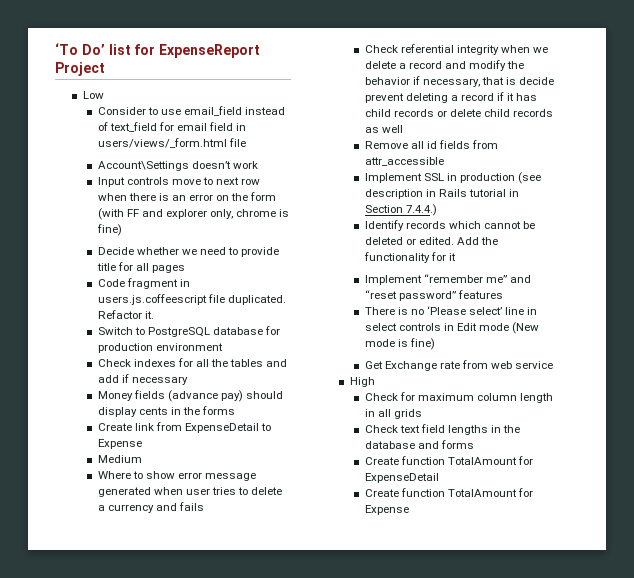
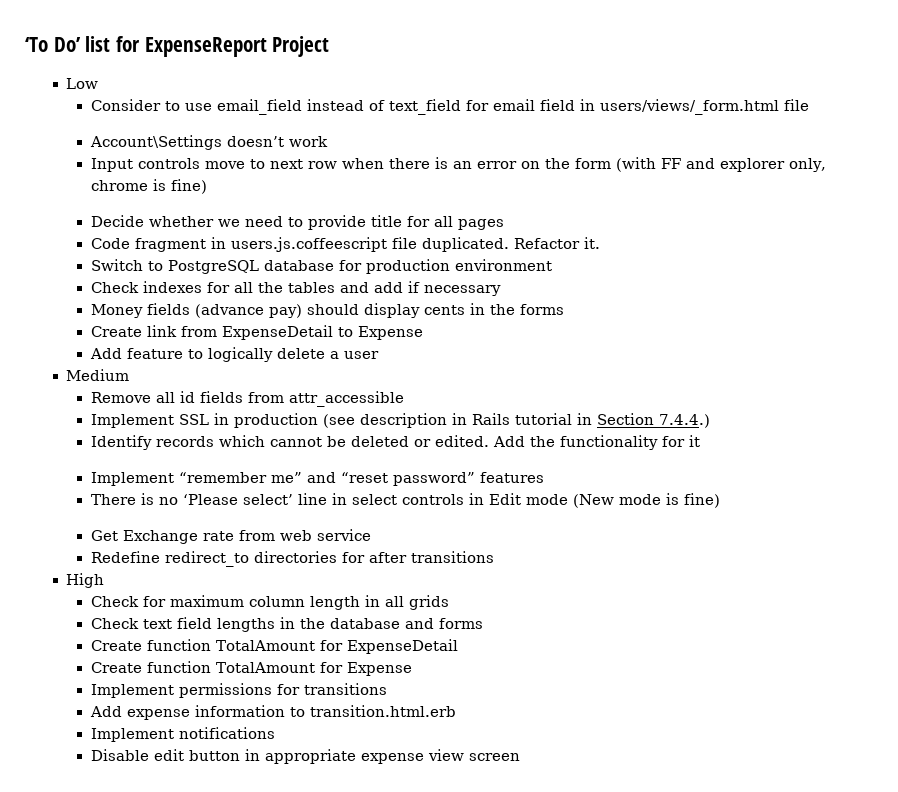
[97,455,142,463] [97,471,257,481] [97,487,283,497] [97,502,204,513] [364,44,549,55] [364,60,525,71] [364,76,555,87] [364,92,538,103] [364,109,554,117] [364,125,403,133] Medium // Where to show error message generated when user tries to delete a currency and fails // Check referential integrity when we delete a record and modify the behavior if necessary, that is decide prevent deleting a record if it has child records or delete child records as well -> [89,347,379,362] [66,369,130,381] Add feature to logically delete a user // Medium
(554, 365) none -> [90,551,494,567] // Redefine redirect_to directories for after transitions
(409, 510) none -> [90,683,387,698] [89,705,456,720] [90,727,275,742] [90,749,520,764] // Implement permissions for transitions // Add expense information to transition.html.erb // Implement notifications // Disable edit button in appropriate expense view screen

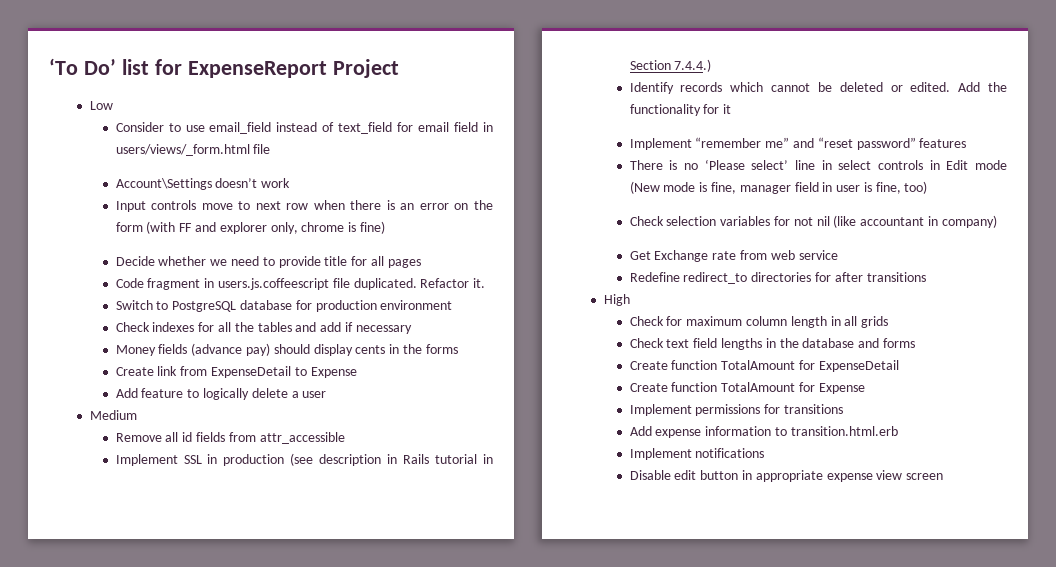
[683,493,720,508] fine) -> [710,181,928,194] [629,215,997,228] fine, manager field in user is fine, too) // Check selection variables for not nil (like accountant in company)

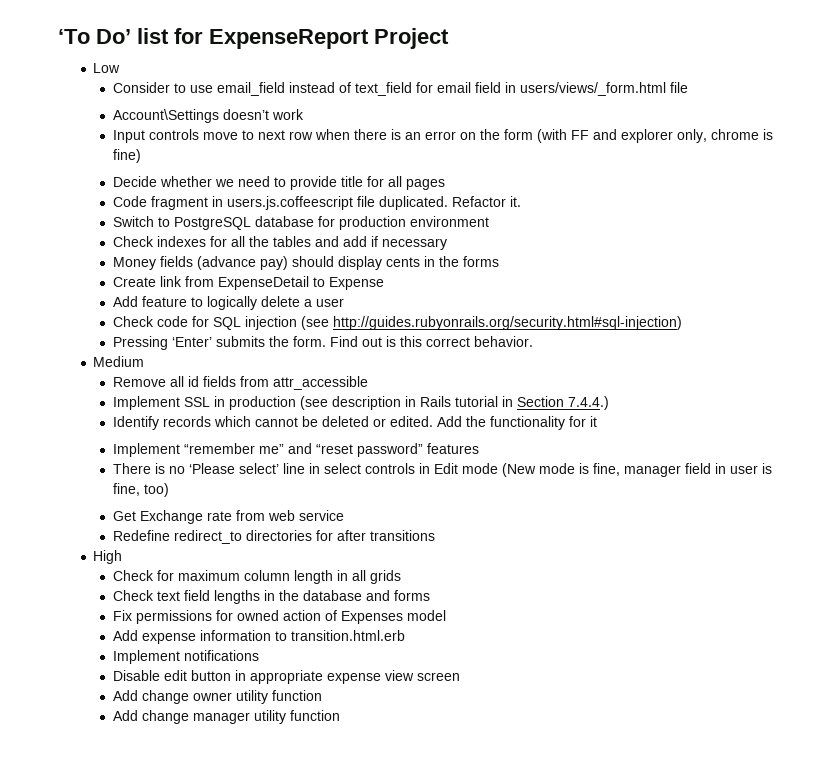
(327, 394) none -> [112,316,682,330] [112,336,533,350] // Check code for SQL injection (see http://guides.rubyonrails.org/security.html#sql-injection) // Pressing ‘Enter’ submits the form. Find out is this correct behavior.
[629,215,997,228] // Check selection variables for not nil (like accountant in company) -> (169, 490) none
[629,360,899,372] [629,382,865,394] [629,404,843,416] Create function TotalAmount for ExpenseDetail // Create function TotalAmount for Expense // Implement permissions for transitions -> [112,610,446,624] Fix permissions for owned action of Expenses model
(944, 476) none -> [112,690,322,704] [112,710,340,724] // Add change owner utility function // Add change manager utility function

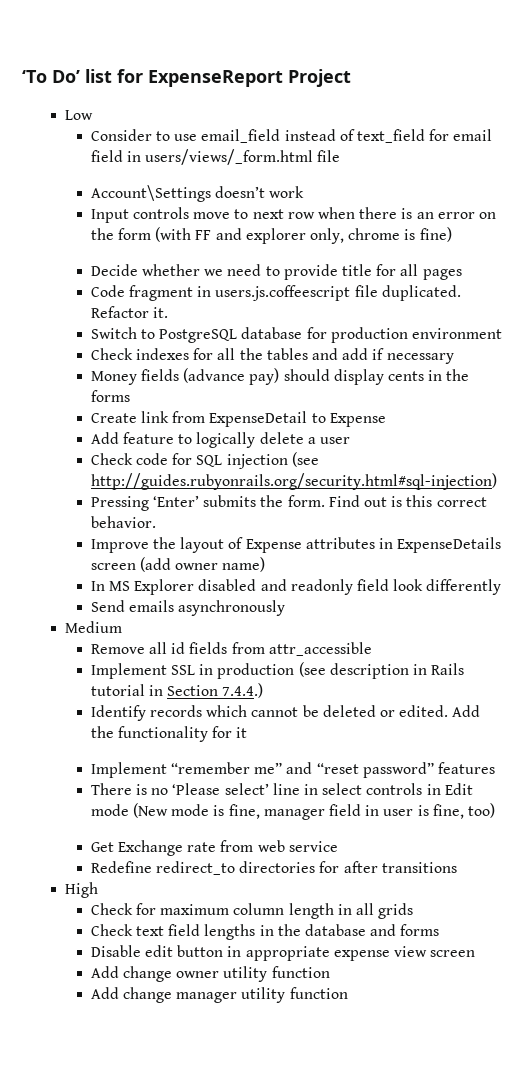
(533, 341) none -> [90,537,502,553] [90,557,266,572] [90,579,502,595] [90,600,286,616] // Improve the layout of Expense attributes in ExpenseDetails screen (add owner name) // In MS Explorer disabled and readonly field look differently // Send emails asynchronously
[112,610,446,624] [112,630,405,644] [112,650,259,664] // Fix permissions for owned action of Expenses model // Add expense information to transition.html.erb // Implement notifications -> (440, 930) none

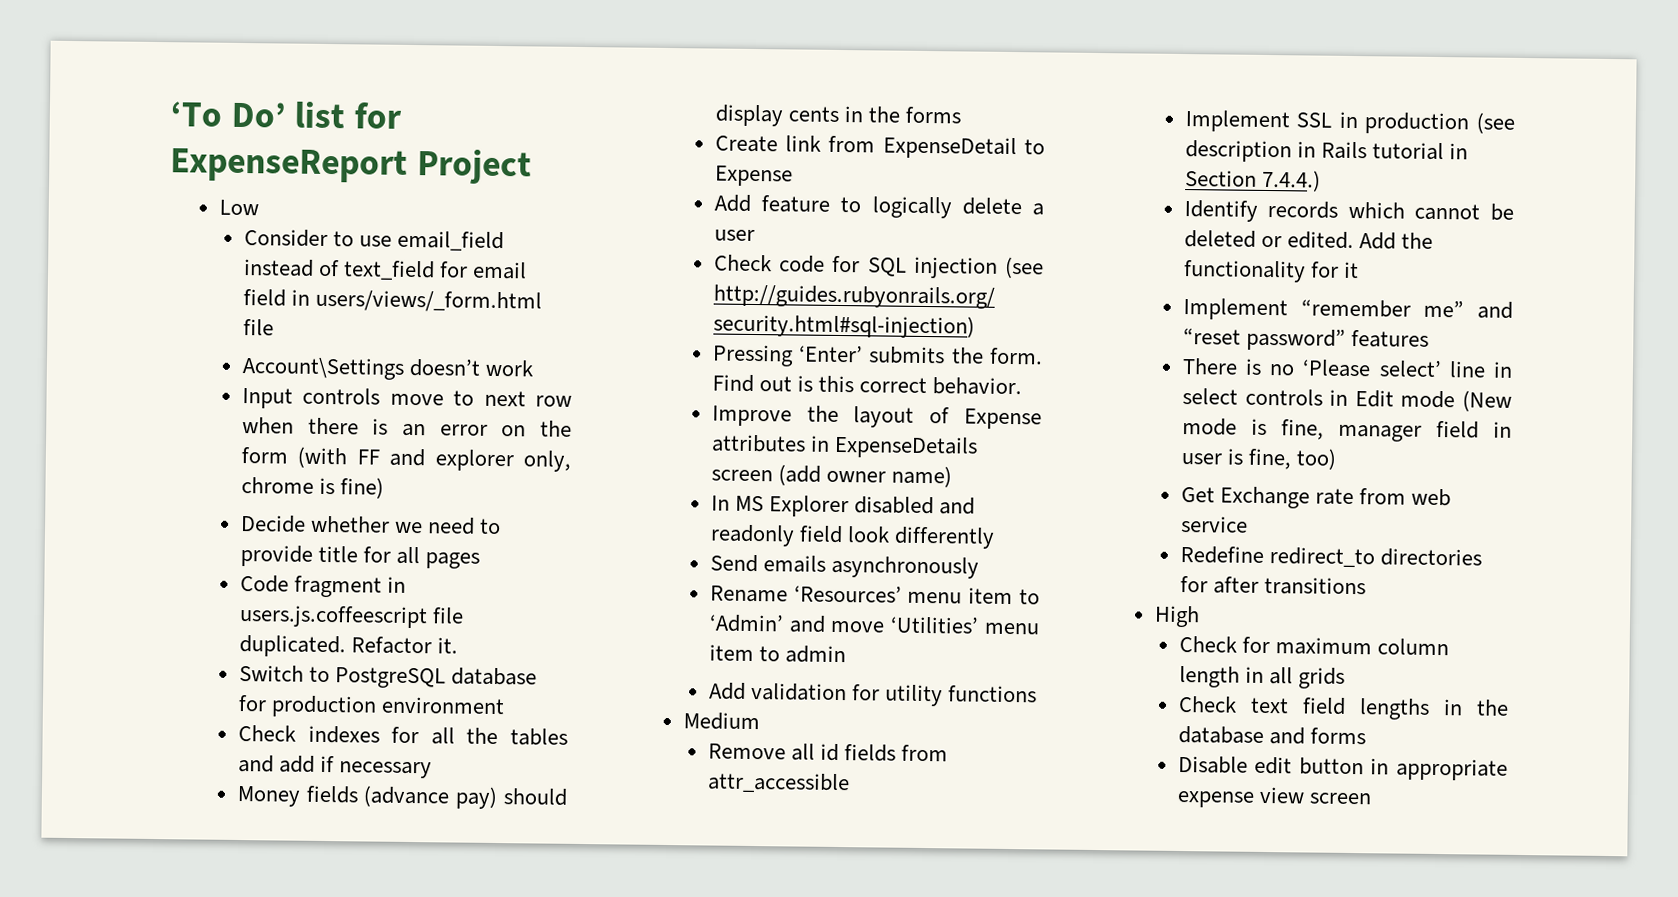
(286, 608) none -> [709,585,1040,605] [708,614,1039,635] [708,644,847,664] [708,682,1038,707] // Rename ‘Resources’ menu item to ‘Admin’ and move ‘Utilities’ menu item to admin // Add validation for utility functions
[90,966,330,982] [90,987,348,1003] // Add change owner utility function // Add change manager utility function -> (1373, 798) none

